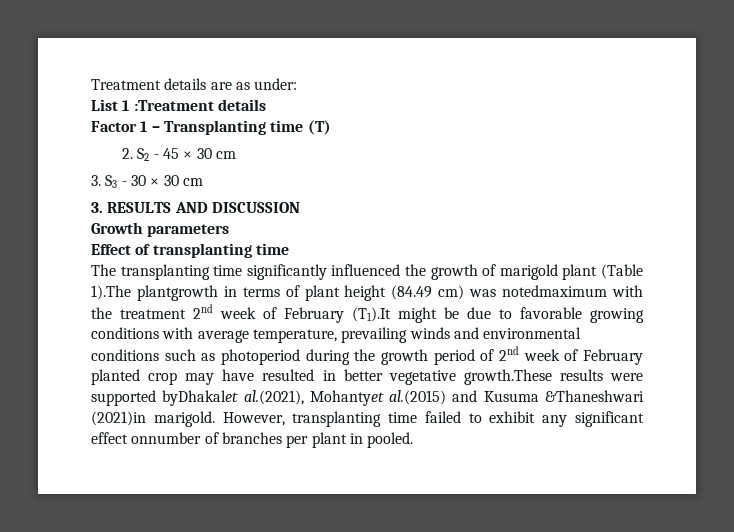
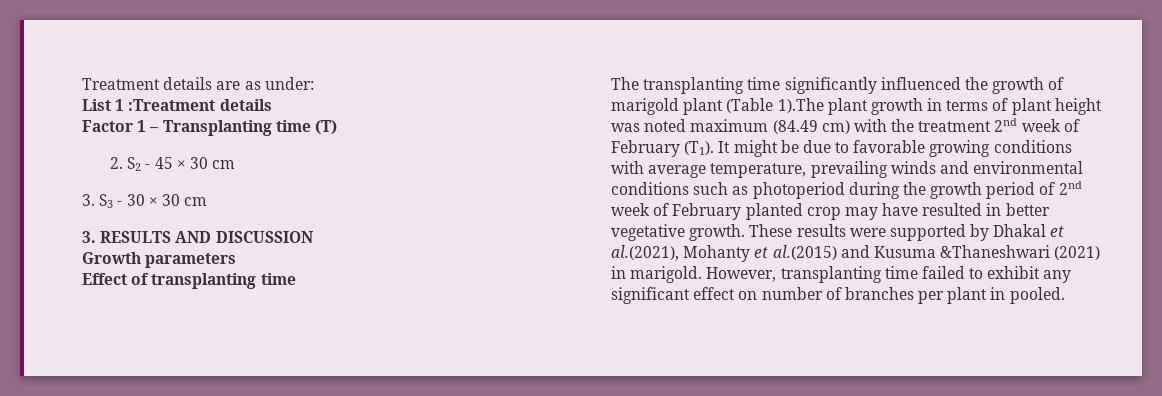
[136,285,218,301] plantgrowth -> [827,98,923,115] plant growth
[391,285,608,300] (84.49 cm) was notedmaximum -> [611,119,850,134] was noted maximum (84.49 cm)
[352,307,391,322] (T1).It -> [684,141,731,155] (T1). It
[463,369,552,385] growth.These -> [689,224,793,241] growth. These
[162,390,384,406] byDhakalet al.(2021), Mohantyet -> [970,224,1065,241] [611,245,769,262] by Dhakal et al.(2021), Mohanty et
[91,411,146,426] (2021)in -> [1054,246,1101,260] [611,266,626,279] (2021) in
[131,432,202,444] onnumber -> [738,287,823,300] on number

